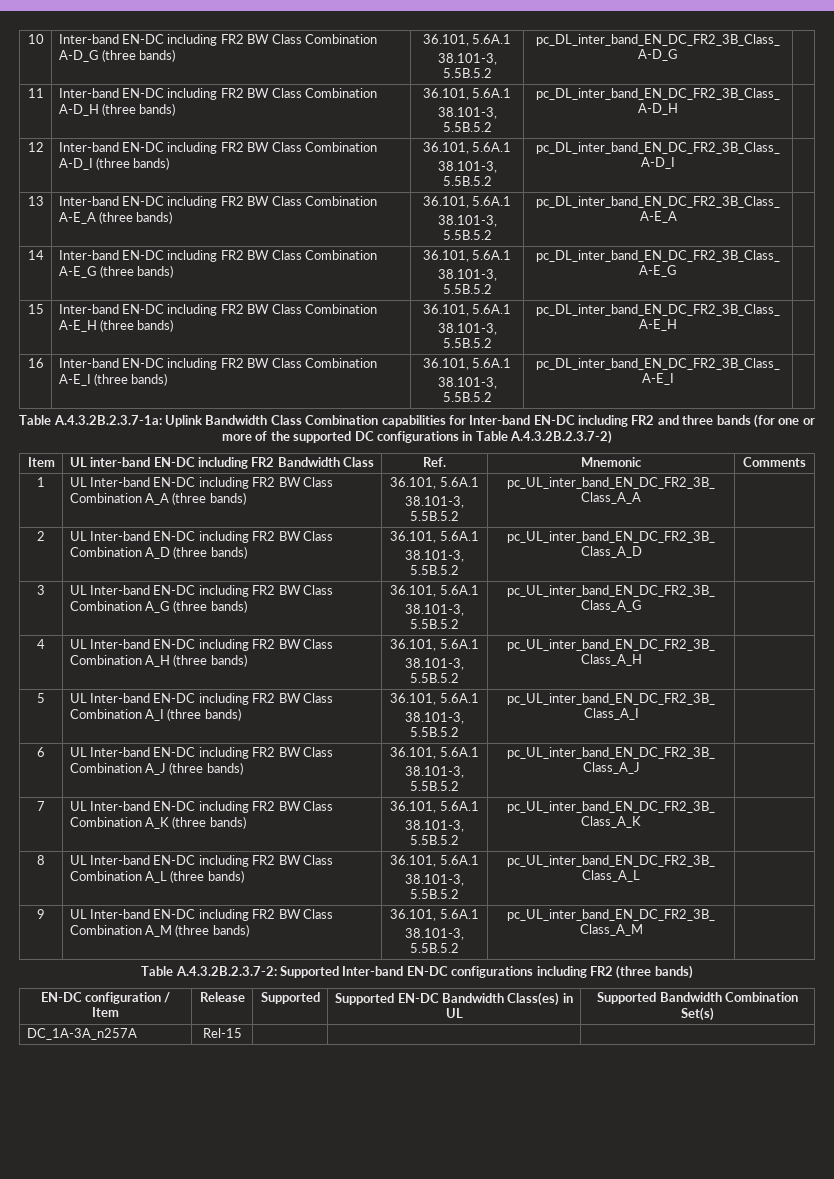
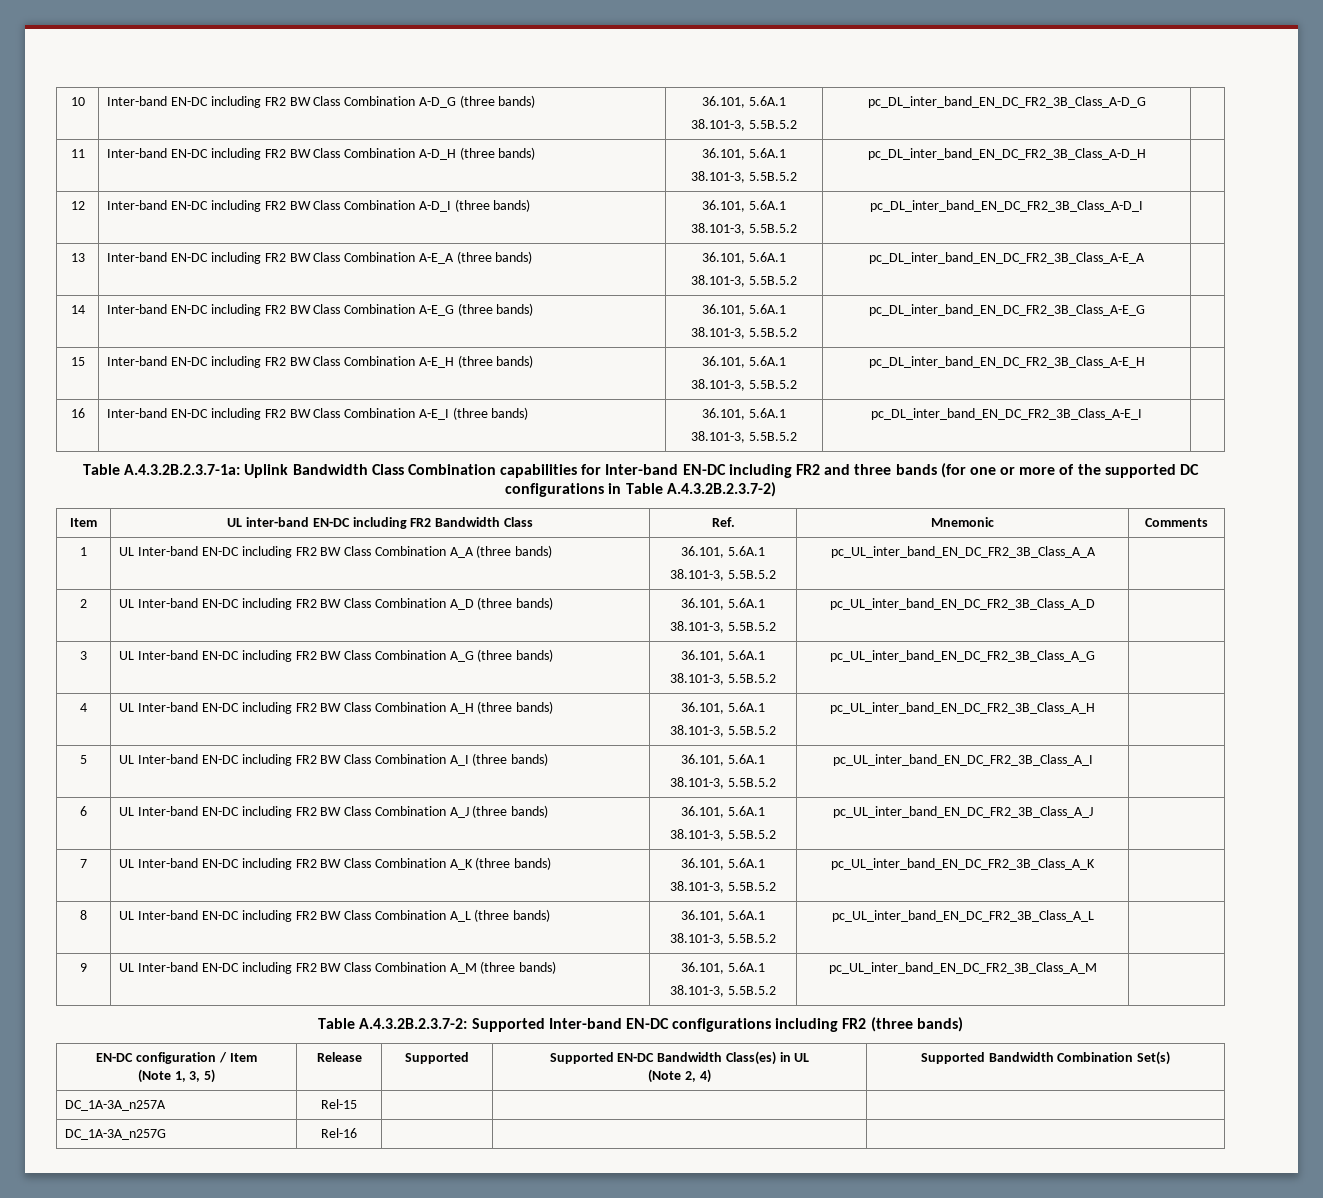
(119, 1012) none -> [137,1069,216,1083] // (Note 1, 3, 5)
(463, 1013) none -> [648,1069,711,1083] // (Note 2, 4)
(242, 1033) none -> [65,1129,167,1140] [321,1128,357,1138] // DC_1A-3A_n257G | Rel-16 | | |

